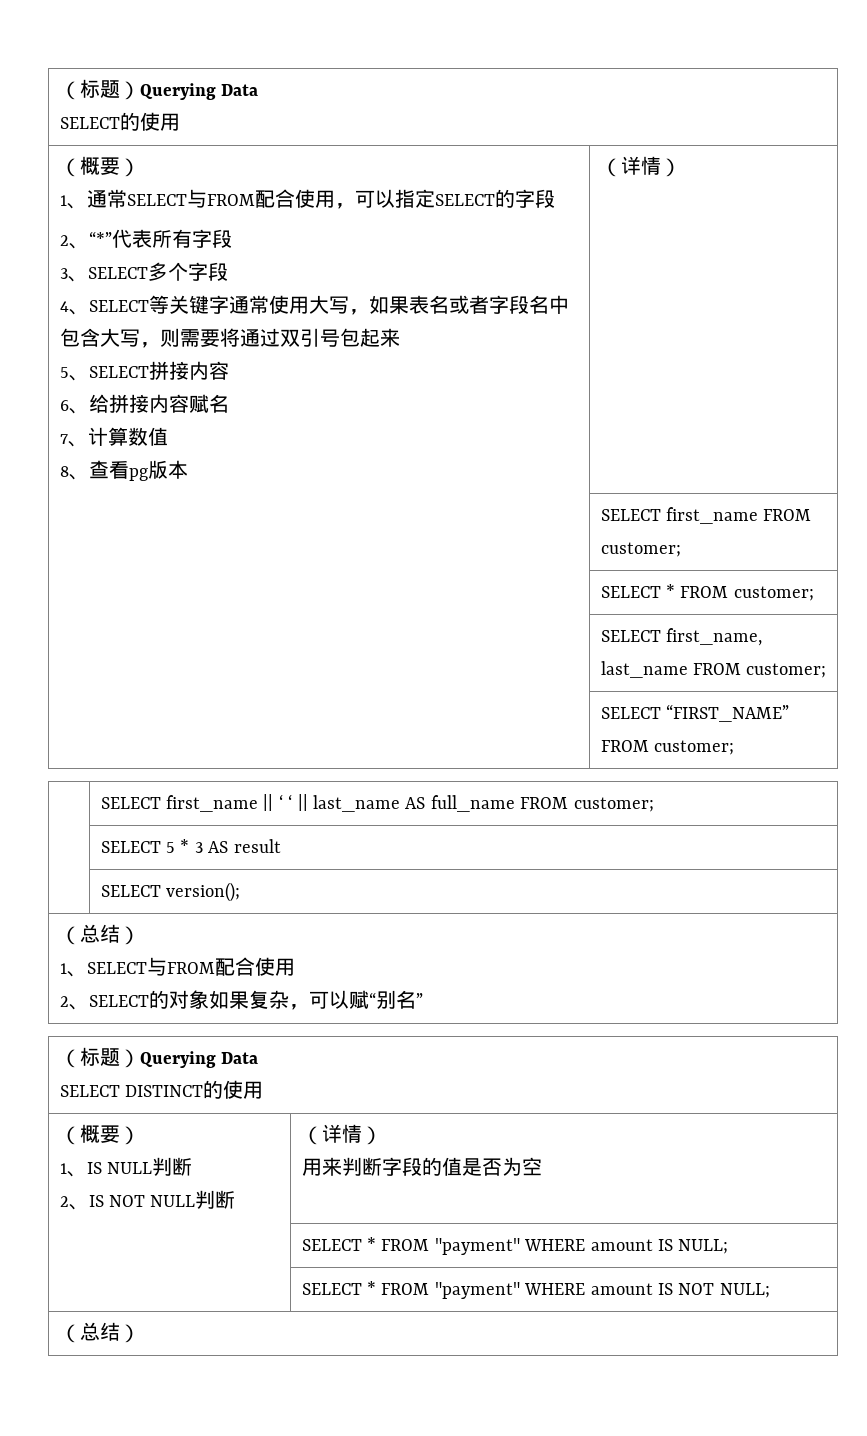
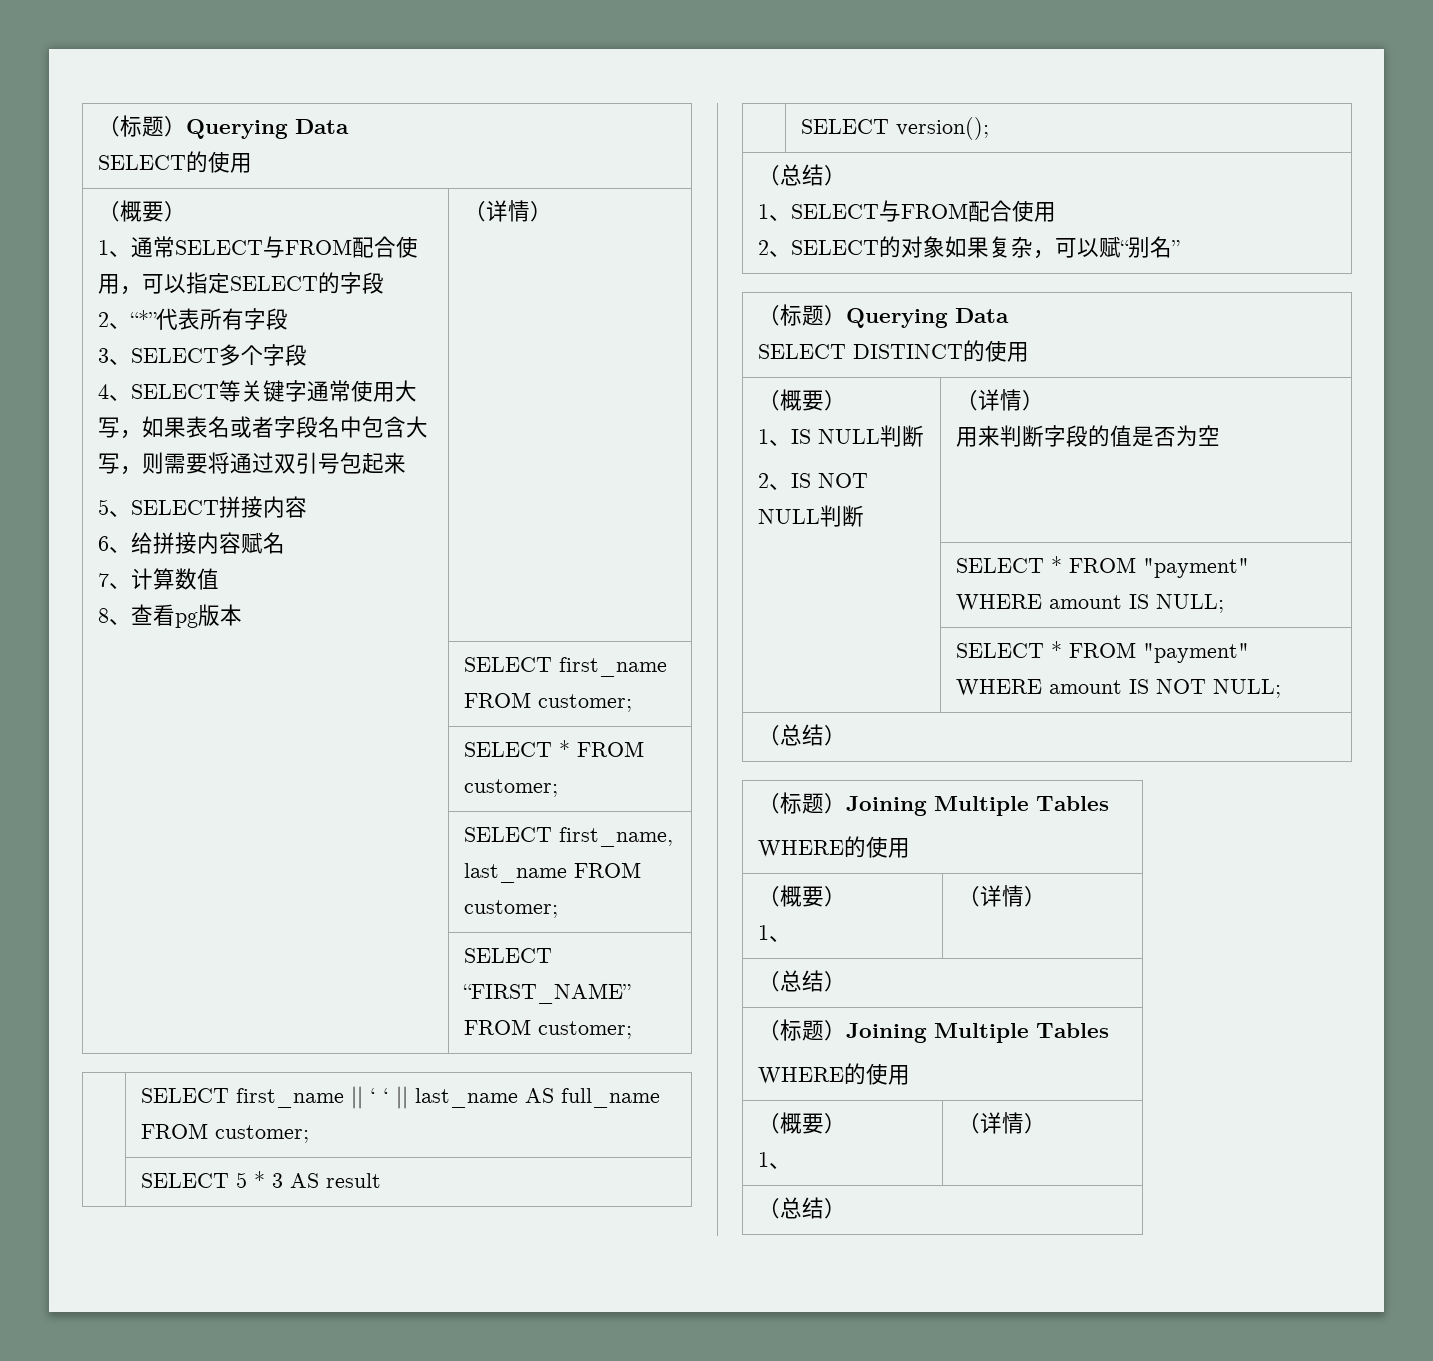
(140, 1333) none -> [758,792,1110,816] [758,836,911,858] [758,885,847,907] [758,925,792,942] [958,885,1047,907] [758,970,847,992] [758,1019,1110,1043] [758,1063,911,1085] [758,1112,847,1134] [758,1152,792,1169] [958,1112,1047,1134] [758,1197,847,1219] // （标题）Joining Multiple Tables // WHERE的使用 // （概要） // 1、 | （详情） // （总结） // （标题）Joining Multiple Tables // WHERE的使用 // （概要） // 1、 | （详情） // （总结）

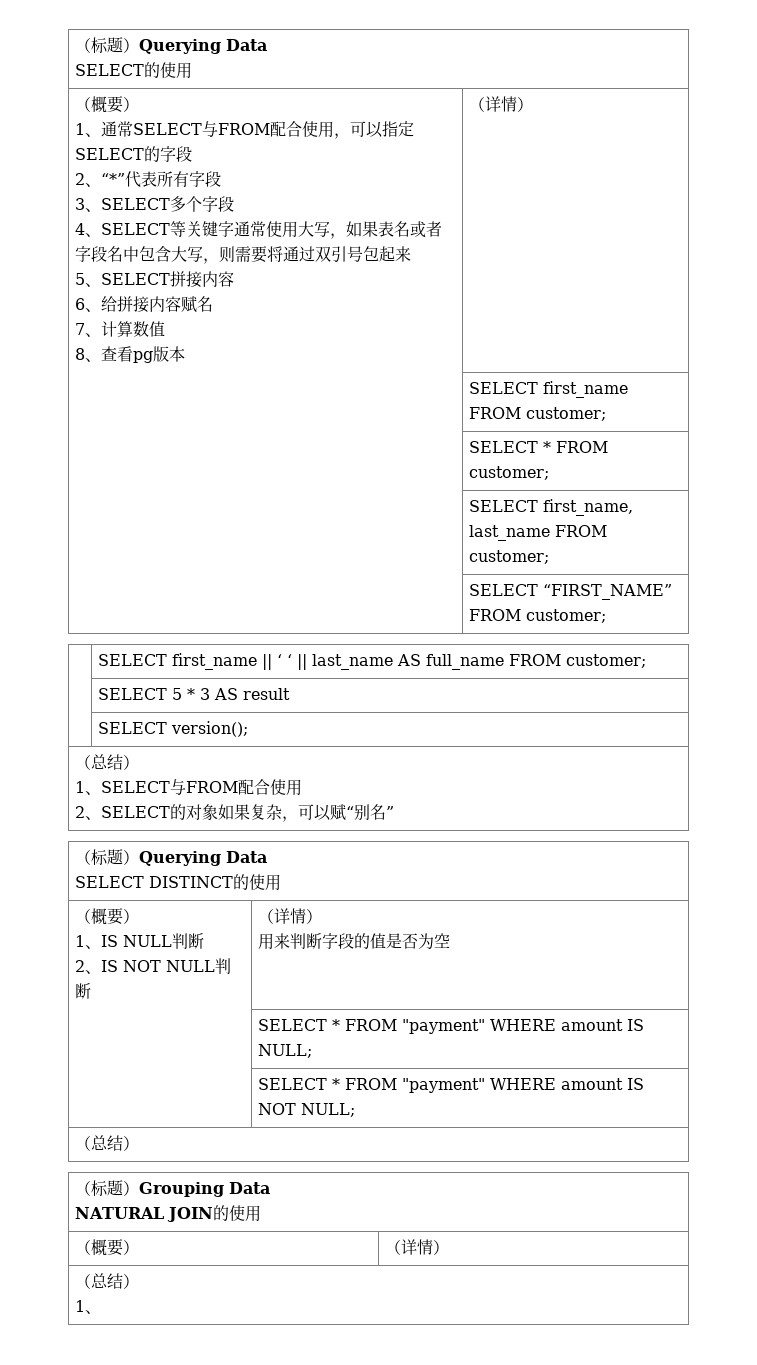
[846,796,1110,816] [758,836,911,858] [758,885,847,907] [758,925,792,942] [958,885,1047,907] [758,970,847,992] [758,1019,1110,1043] [758,1063,911,1085] [758,1112,847,1134] [758,1152,792,1169] [958,1112,1047,1134] [758,1197,847,1219] Joining Multiple Tables // WHERE的使用 // （概要） // 1、 | （详情） // （总结） // （标题）Joining Multiple Tables // WHERE的使用 // （概要） // 1、 | （详情） // （总结） -> [139,1182,271,1197] [75,1205,262,1222] [75,1239,140,1256] [385,1239,450,1255] [75,1273,140,1289] [75,1300,102,1314] Grouping Data // NATURAL JOIN的使用 // （概要） | （详情） // （总结） // 1、

